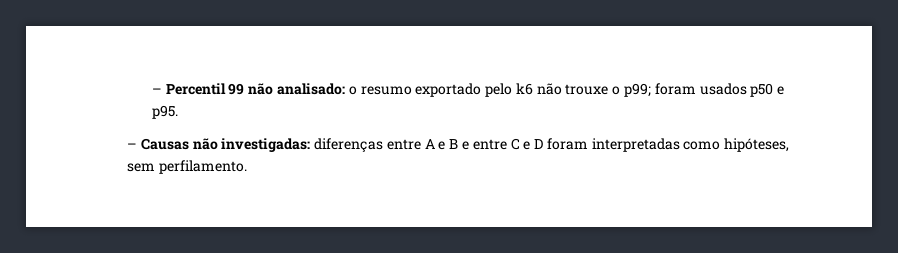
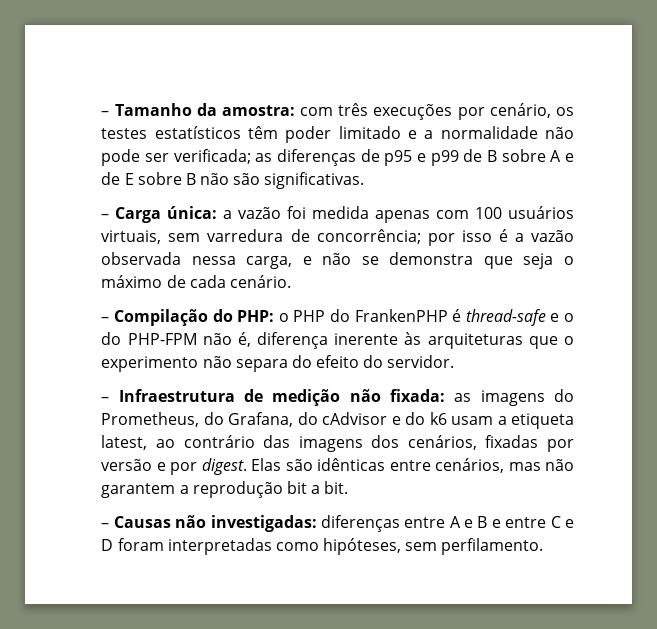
[151,83,785,97] [151,105,178,119] – Percentil 99 não analisado: o resumo exportado pelo k6 não trouxe o p99; foram usados p50 e p95. -> [101,103,574,120] [101,126,574,143] [101,149,575,166] [101,172,365,189] [101,206,574,223] [101,229,574,246] [101,252,574,269] [101,275,291,288] [101,309,574,326] [101,332,574,349] [101,355,455,372] [101,389,574,406] [101,412,574,429] [101,435,574,452] [101,458,574,475] [101,481,349,498] – Tamanho da amostra: com três execuções por cenário, os testes estatísticos têm poder limitado e a normalidade não pode ser verificada; as diferenças de p95 e p99 de B sobre A e de E sobre B não são significativas. // – Carga única: a vazão foi medida apenas com 100 usuários virtuais, sem varredura de concorrência; por isso é a vazão observada nessa carga, e não se demonstra que seja o máximo de cada cenário. // – Compilação do PHP: o PHP do FrankenPHP é thread-safe e o do PHP-FPM não é, diferença inerente às arquiteturas que o experimento não separa do efeito do servidor. // – Infraestrutura de medição não fixada: as imagens do Prometheus, do Grafana, do cAdvisor e do k6 usam a etiqueta latest, ao contrário das imagens dos cenários, fixadas por versão e por digest. Elas são idênticas entre cenários, mas não garantem a reprodução bit a bit.

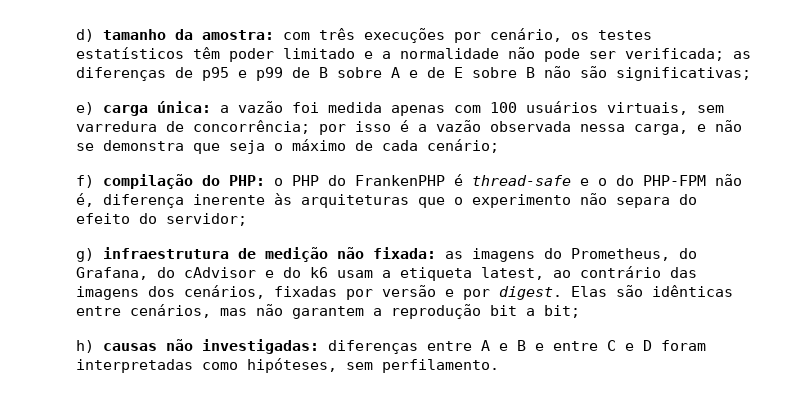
[101,103,192,116] – Tamanho -> [76,29,167,42] d) tamanho
[264,172,365,189] [101,207,162,223] significativas. // – Carga -> [616,67,752,81] [76,102,149,116] significativas; // e) carga
[229,275,291,288] [101,309,208,326] cenário. // – Compilação -> [427,139,500,153] [76,174,194,189] cenário; // f) compilação
[387,355,455,368] [101,389,235,402] servidor. // – Infraestrutura -> [166,213,248,226] [76,247,230,262] servidor; // g) infraestrutura
[324,481,349,494] [101,516,171,528] bit. // – Causas -> [544,305,581,318] [76,340,158,353] bit; // h) causas

